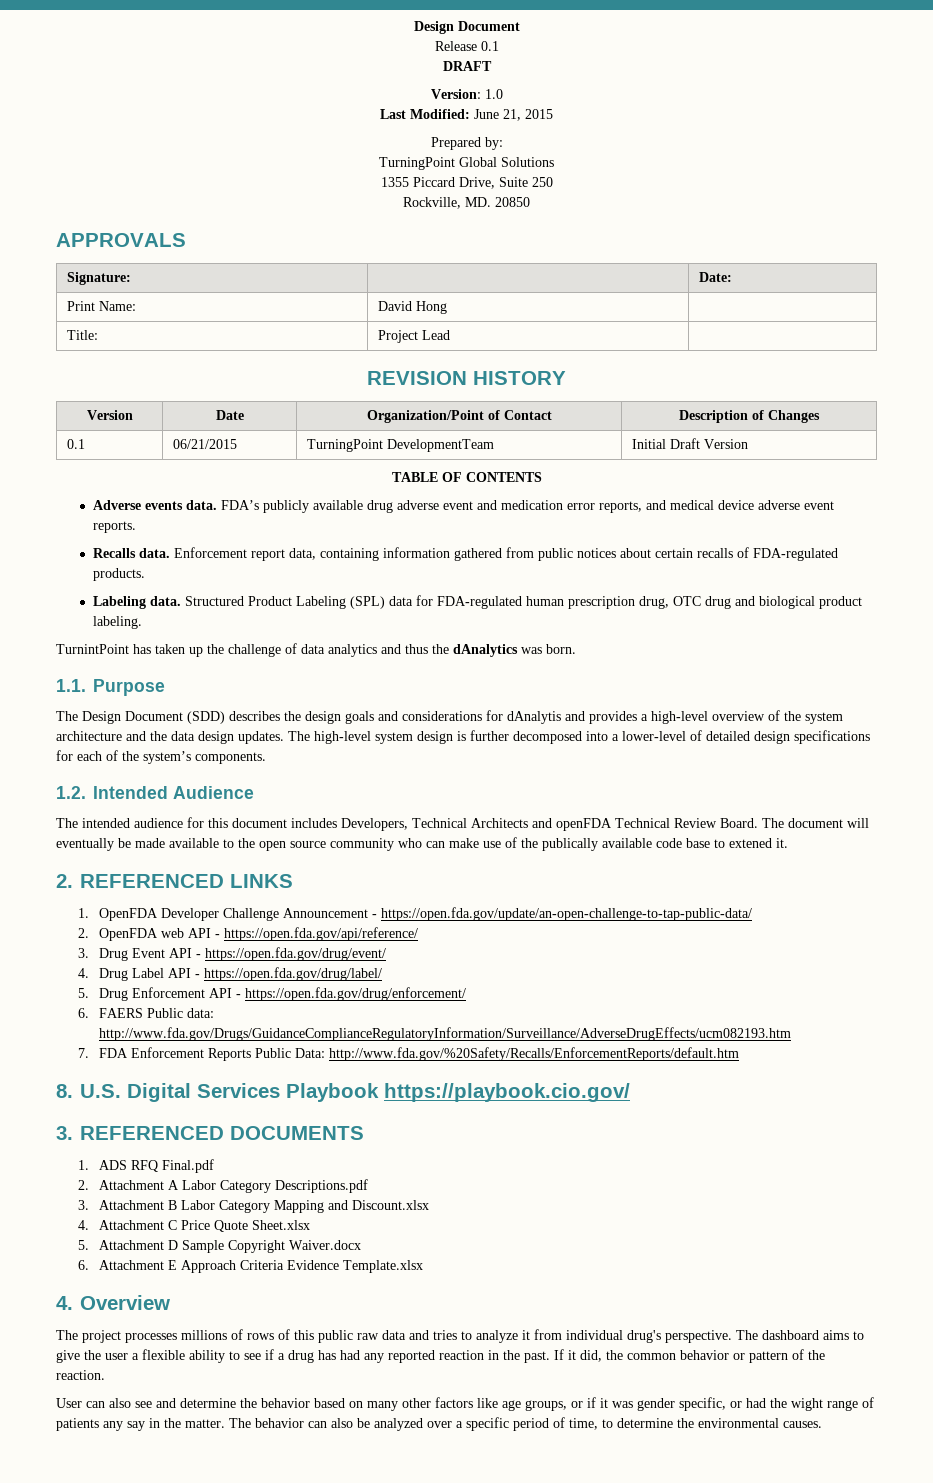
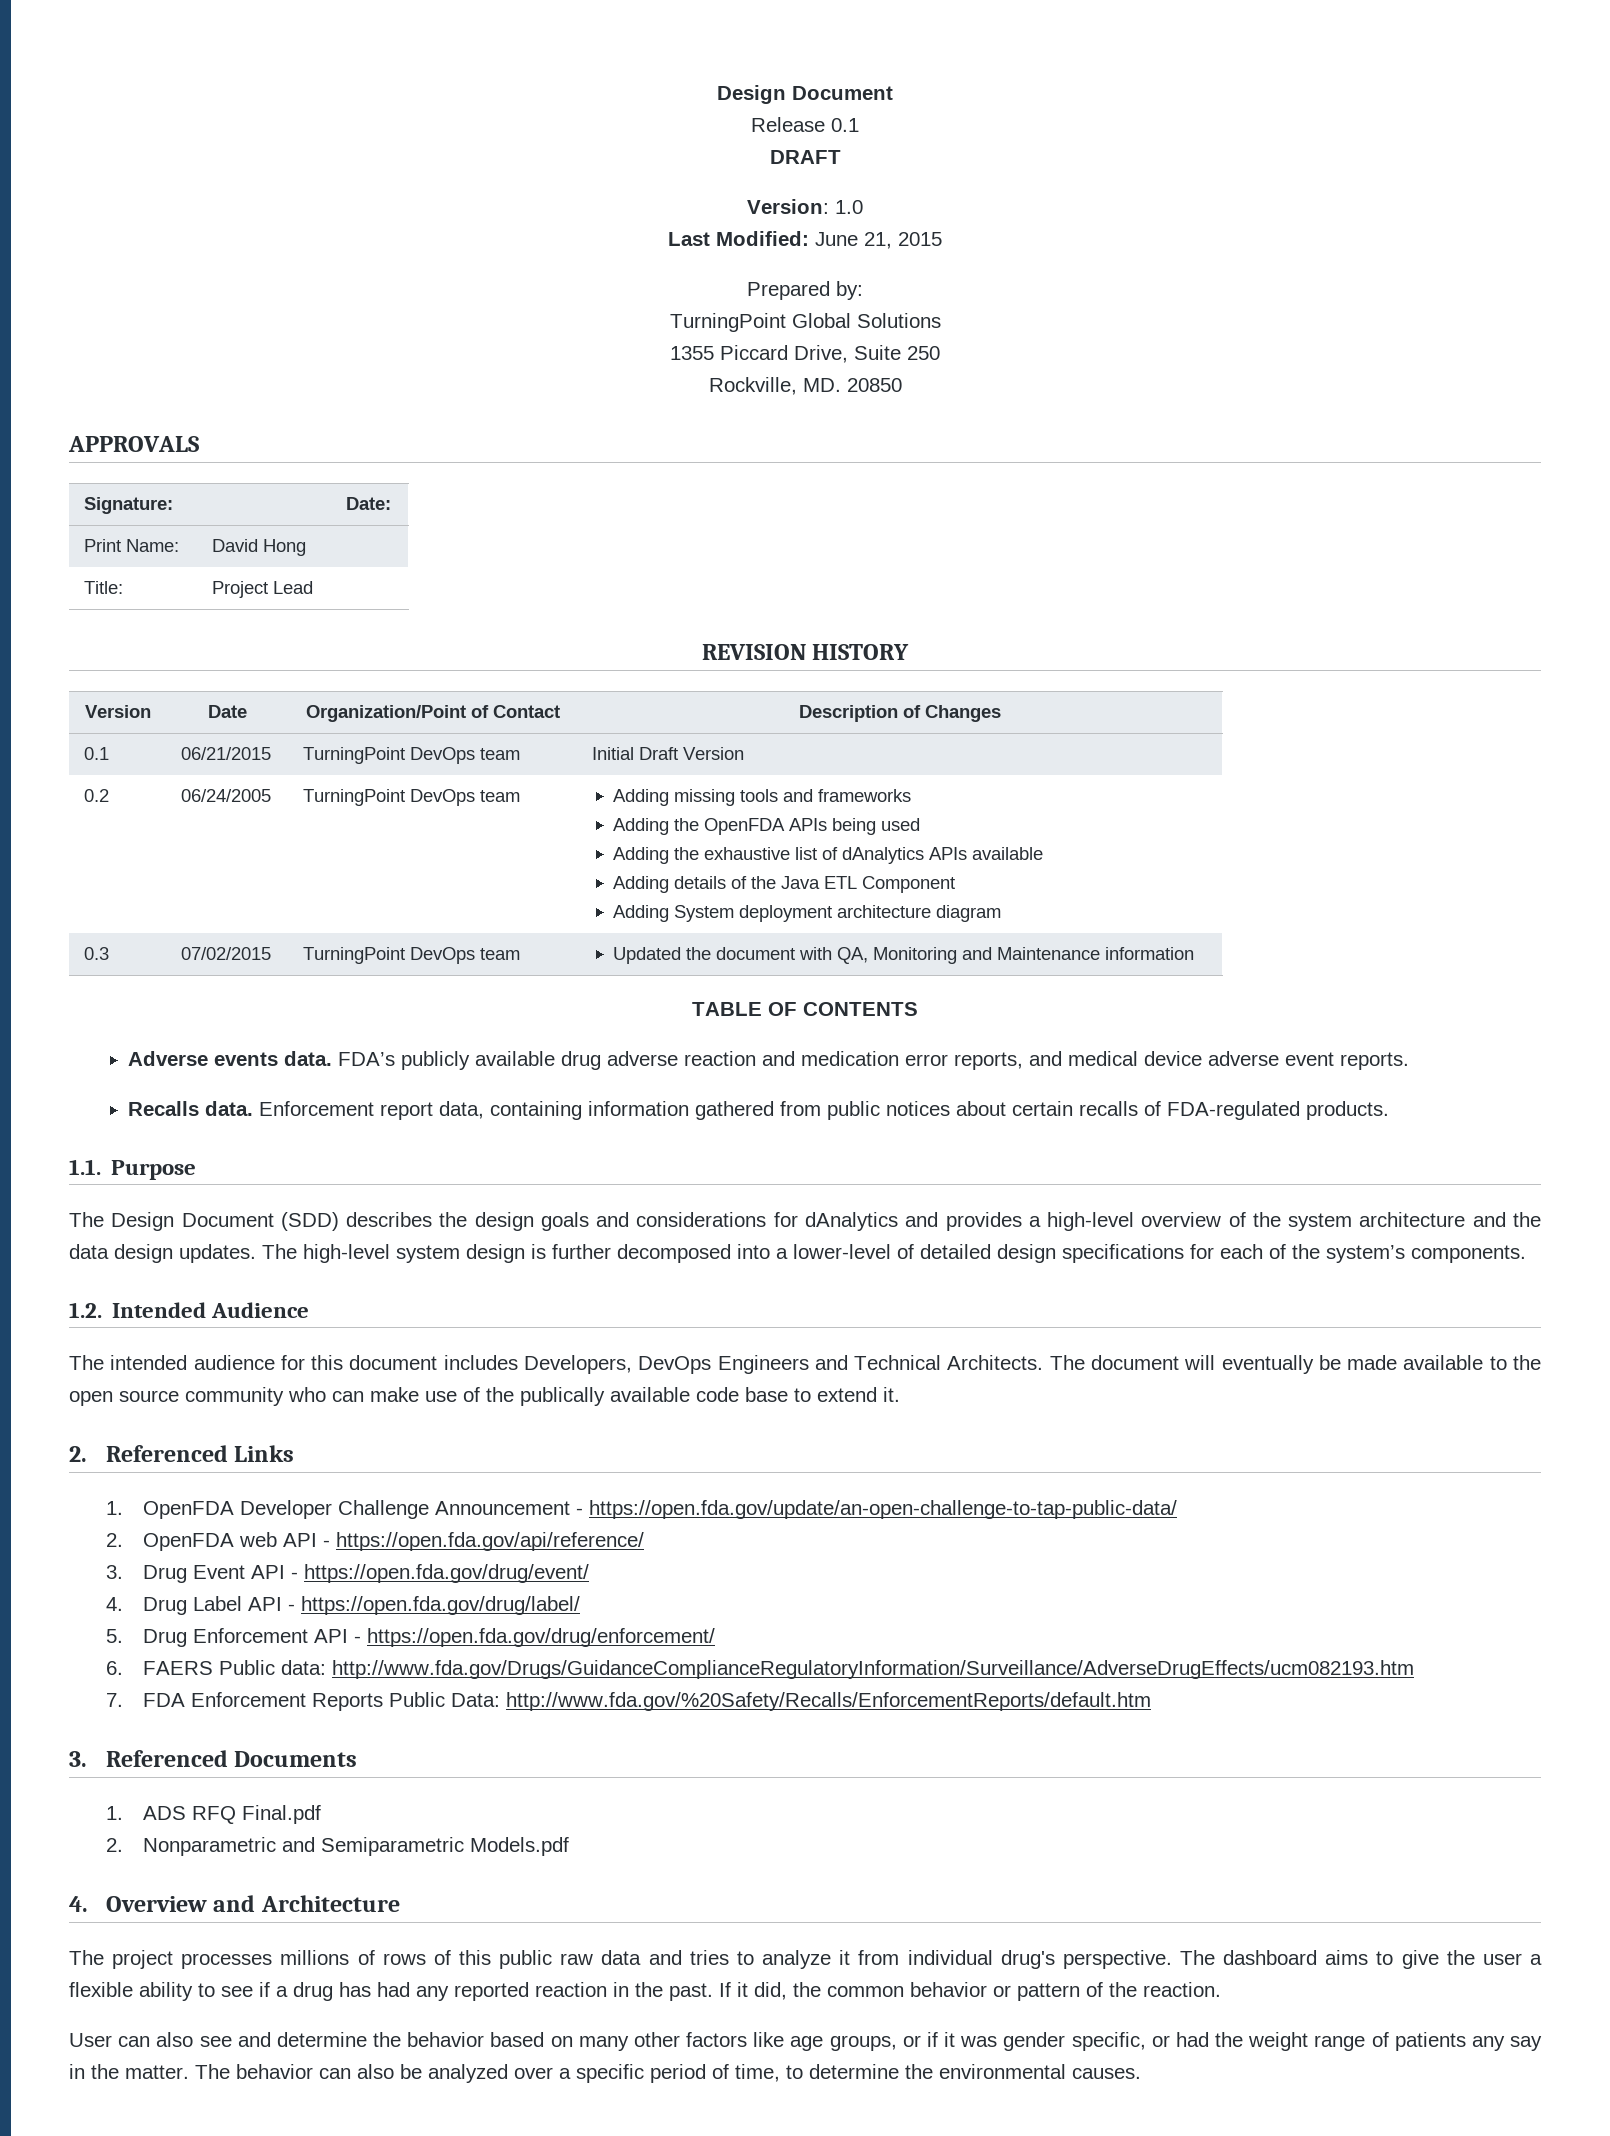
[387,439,495,452] DevelopmentTeam -> [410,747,521,764] DevOps team
(749, 444) none -> [84,789,110,802] [181,789,272,802] [303,789,521,806] [612,789,911,806] [612,818,920,835] [612,847,1043,864] [612,876,955,893] [612,905,1001,922] [84,947,110,960] [181,947,272,960] [303,947,521,964] [612,947,1194,964] // 0.2 | 06/24/2005 | TurningPoint DevOps team | Adding missing tools and frameworks // Adding the OpenFDA APIs being used // Adding the exhaustive list of dAnalytics APIs available // Adding details of the Java ETL Component // Adding System deployment architecture diagram // 0.3 | 07/02/2015 | TurningPoint DevOps team | Updated the document with QA, Monitoring and Maintenance information
[443,501,474,510] event -> [684,1051,757,1066] reaction
[93,595,863,609] [93,616,143,629] [56,643,576,657] // Labeling data. Structured Product Labeling (SPL) data for FDA-regulated human prescription drug, OTC drug and biological product labeling. // TurnintPoint has taken up the challenge of data analytics and thus the dAnalytics was born. -> (1390, 1110) none
[507,711,561,724] dAnalytis -> [804,1212,898,1231] dAnalytics
[412,818,758,831] Technical Architects and openFDA Technical Review Board. -> [638,1355,1044,1374] DevOps Engineers and Technical Architects.
[729,838,772,848] extened -> [817,1387,877,1402] extend
[80,874,293,888] REFERENCED LINKS -> [105,1445,295,1462] Referenced Links
[56,1083,630,1102] [56,1126,364,1140] 8. U.S. Digital Services Playbook https://playbook.cio.gov/ // 3. REFERENCED DOCUMENTS -> [69,1750,358,1767] 3. Referenced Documents
[99,1179,369,1193] [77,1200,430,1213] [77,1220,311,1232] [77,1240,362,1253] [77,1260,424,1273] Attachment A Labor Category Descriptions.pdf // 3. Attachment B Labor Category Mapping and Discount.xlsx // 4. Attachment C Price Quote Sheet.xlsx // 5. Attachment D Sample Copyright Waiver.docx // 6. Attachment E Approach Criteria Evidence Template.xlsx -> [142,1837,569,1856] Nonparametric and Semiparametric Models.pdf
(170, 1302) none -> [213,1895,400,1912] and Architecture
[791,1398,823,1411] wight -> [1248,2032,1309,2051] weight

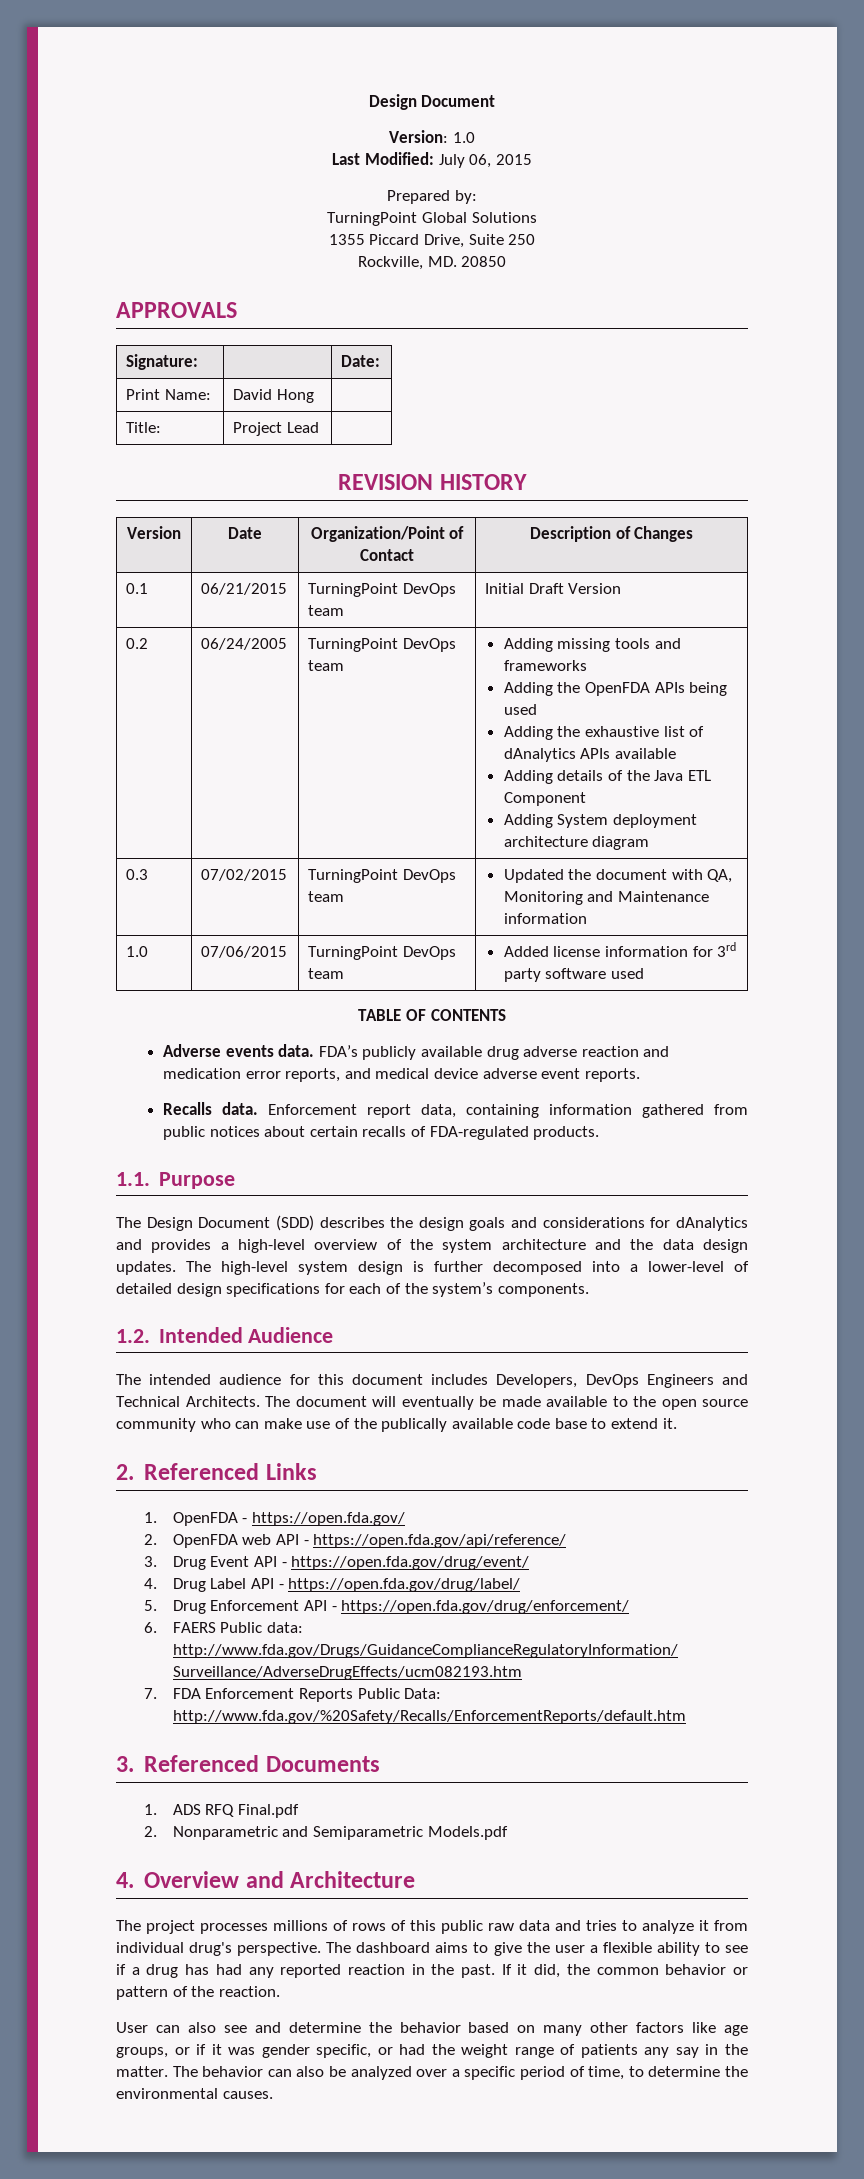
[717,85,893,104] [751,117,859,132] [769,150,841,164] Design Document // Release 0.1 // DRAFT -> [368,94,496,110] Design Document
[815,232,892,249] June 21, -> [438,154,492,168] July 06,
(1194, 953) none -> [126,946,149,957] [201,946,288,958] [308,946,456,960] [308,968,345,979] [503,942,737,957] [503,968,644,982] // 1.0 | 07/06/2015 | TurningPoint DevOps team | Added license information for 3rd party software used
[239,1500,1177,1519] Developer Challenge Announcement - https://open.fda.gov/update/an-open-challenge-to-tap-public-data/ -> [242,1512,405,1526] - https://open.fda.gov/

